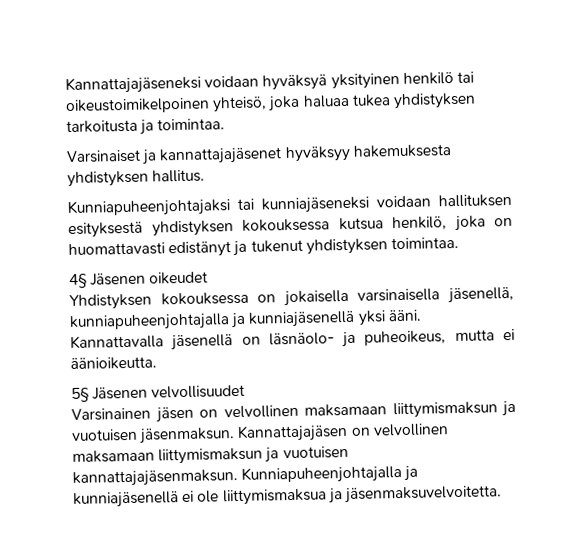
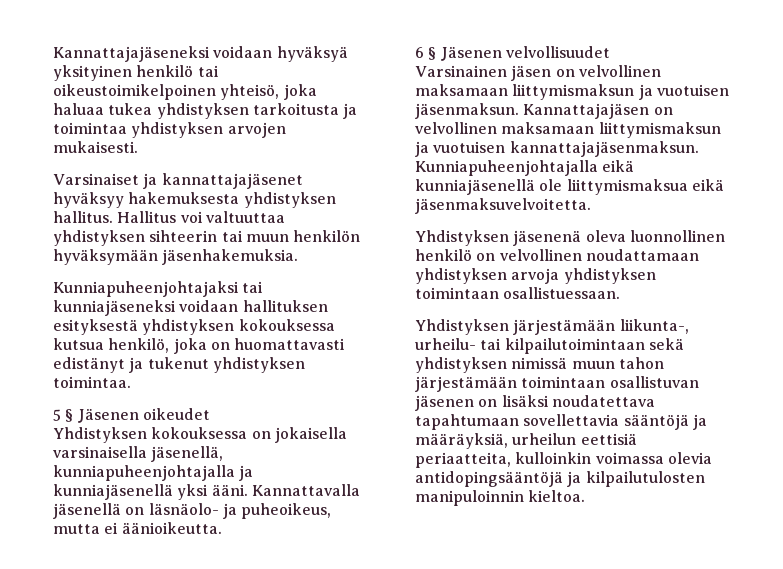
[157,118,226,131] toimintaa. -> [53,122,286,138] [53,141,138,153] toimintaa yhdistyksen arvojen mukaisesti.
(206, 176) none -> [117,211,285,223] [53,230,361,246] [53,249,299,265] Hallitus voi valtuuttaa yhdistyksen sihteerin tai muun henkilön hyväksymään jäsenhakemuksia.
[69,273,87,289] 4§ -> [53,409,74,422] 5 §
[71,387,89,403] 5§ -> [415,47,437,60] 6 §
[404,465,419,481] [73,485,502,508] ja kunniajäsenellä ei ole liittymismaksua ja jäsenmaksuvelvoitetta. -> [602,160,635,172] [415,179,724,195] [415,198,591,214] [415,230,725,246] [415,249,699,261] [415,268,656,284] [415,287,621,299] [415,319,689,335] [415,338,684,354] [415,357,664,373] [415,376,699,392] [415,395,655,411] [415,414,707,430] [415,433,637,449] [415,452,712,468] [415,471,705,487] [415,490,586,506] eikä kunniajäsenellä ole liittymismaksua eikä jäsenmaksuvelvoitetta. // Yhdistyksen jäsenenä oleva luonnollinen henkilö on velvollinen noudattamaan yhdistyksen arvoja yhdistyksen toimintaan osallistuessaan. // Yhdistyksen järjestämään liikunta-, urheilu- tai kilpailutoimintaan sekä yhdistyksen nimissä muun tahon järjestämään toimintaan osallistuvan jäsenen on lisäksi noudatettava tapahtumaan sovellettavia sääntöjä ja määräyksiä, urheilun eettisiä periaatteita, kulloinkin voimassa olevia antidopingsääntöjä ja kilpailutulosten manipuloinnin kieltoa.

